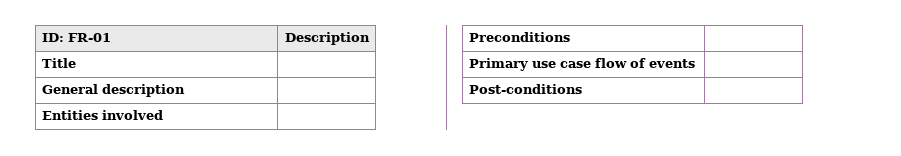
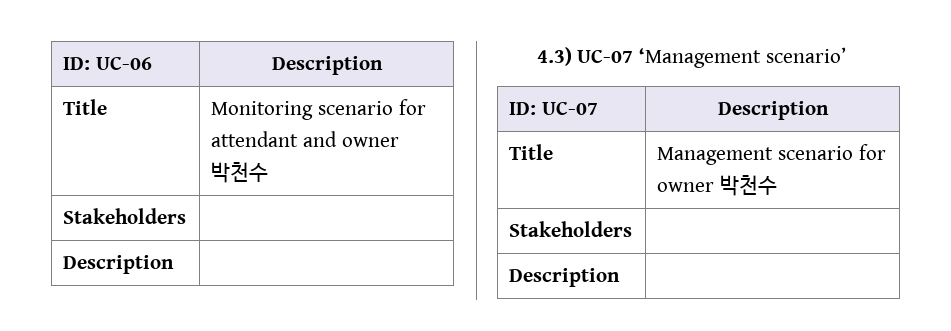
[41,33,111,42] [284,32,370,45] [41,58,76,68] [41,84,185,97] [41,110,163,120] [468,32,570,42] [468,58,695,71] [468,84,582,94] ID: FR-01 | Description // Title | // General description | // Entities involved | // Preconditions | // Primary use case flow of events | // Post-conditions -> [63,57,152,70] [271,56,383,75] [63,99,108,115] [211,99,426,120] [211,131,399,147] [211,162,269,183] [63,208,187,224] [63,255,175,274] [536,47,846,68] [509,102,598,115] [717,101,829,120] [509,144,554,160] [657,144,886,165] [657,175,777,196] [509,221,633,237] [509,268,621,287] ID: UC-06 | Description // Title | Monitoring scenario for attendant and owner 박천수 // Stakeholders | // Description | // 4.3) UC-07 ‘Management scenario’ // ID: UC-07 | Description // Title | Management scenario for owner 박천수 // Stakeholders | // Description

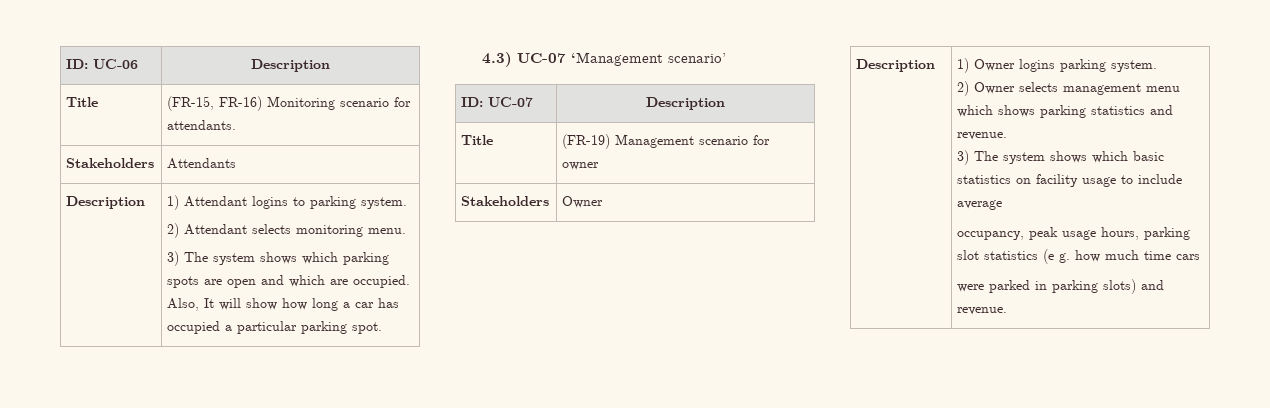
(108, 107) none -> [167,96,263,111] (FR-15, FR-16)
[211,131,399,147] [211,162,269,183] [63,208,187,224] [63,255,175,274] attendant and owner 박천수 // Stakeholders | // Description | -> [167,120,237,130] [66,158,155,168] [167,158,237,169] [66,196,146,209] [167,195,408,210] [167,223,407,238] [167,251,390,266] [167,275,411,288] [167,298,400,311] [167,321,383,334] attendants. // Stakeholders | Attendants // Description | 1) Attendant logins to parking system. // 2) Attendant selects monitoring menu. // 3) The system shows which parking spots are open and which are occupied. Also, It will show how long a car has occupied a particular parking spot.
(554, 152) none -> [562,134,611,149] (FR-19)
[719,175,777,196] [509,221,633,237] [509,268,621,287] 박천수 // Stakeholders | // Description | -> [461,196,550,206] [562,196,604,208] [856,59,936,72] [957,58,1158,73] [957,81,1181,96] [957,105,1174,118] [957,132,1008,140] [957,150,1165,165] [957,174,1183,187] [957,200,1003,210] [957,227,1191,240] [957,249,1201,264] [957,279,1165,294] [957,307,1008,315] // Stakeholders | Owner // Description | 1) Owner logins parking system. // 2) Owner selects management menu which shows parking statistics and revenue. // 3) The system shows which basic statistics on facility usage to include average // occupancy, peak usage hours, parking slot statistics (e g. how much time cars // were parked in parking slots) and revenue.

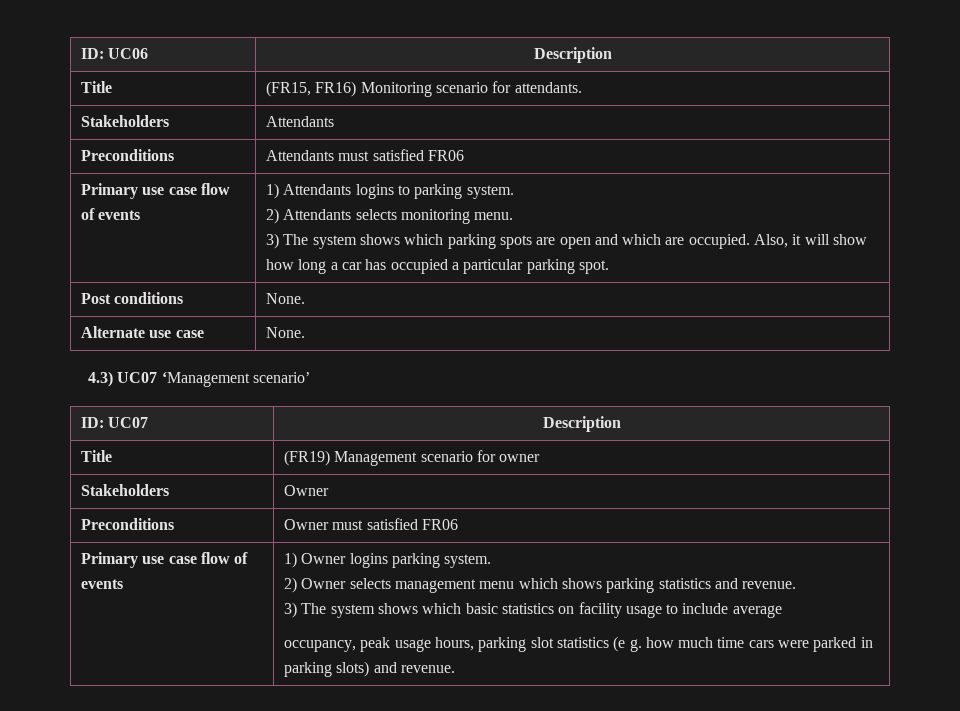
[66,59,139,69] [251,59,330,72] [66,97,99,107] [167,96,263,111] ID: UC-06 | Description // Title | (FR-15, FR-16) -> [80,48,149,59] [533,47,612,63] [80,81,112,93] [265,81,357,97] ID: UC06 | Description // Title | (FR15, FR16)
[66,196,146,209] [167,195,248,210] Description | 1) Attendant -> [80,149,174,161] [265,149,464,161] [80,183,230,199] [80,208,141,220] [265,183,352,199] Preconditions | Attendants must satisfied FR06 // Primary use case flow of events | 1) Attendants
[184,224,248,235] Attendant -> [283,209,352,220] Attendants
[204,298,215,308] It -> [792,234,802,245] it
(383, 328) none -> [80,292,184,304] [265,293,305,304] [80,326,204,338] [265,327,305,338] // Post conditions | None. // Alternate use case | None.
[517,53,567,63] UC-07 -> [117,372,158,383] UC07
[488,97,534,107] [646,97,725,110] [461,135,494,145] [562,134,611,149] UC-07 | Description // Title | (FR-19) -> [108,417,149,428] [542,416,621,432] [80,450,112,462] [283,450,330,466] UC07 | Description // Title | (FR19)
[856,59,936,72] Description -> [80,518,174,530] [283,518,458,530] [80,552,249,568] [80,579,123,589] Preconditions | Owner must satisfied FR06 // Primary use case flow of events
(1201, 257) // -> (774, 644) none

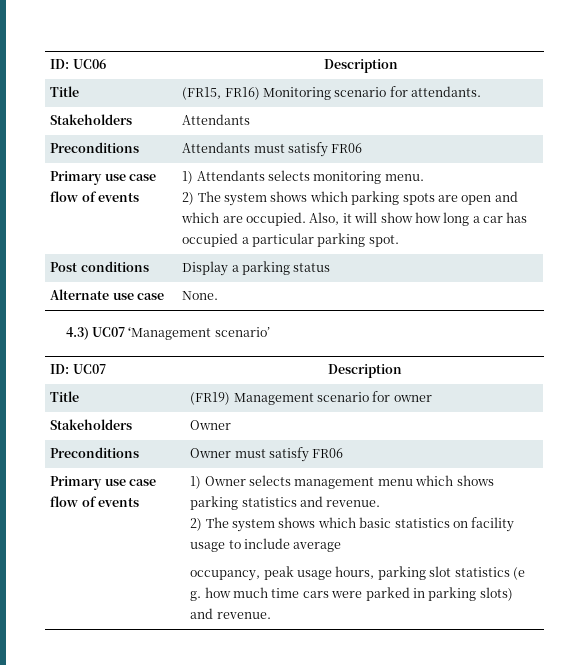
[372,149,424,161] satisfied -> [287,142,328,157] satisfy
[355,184,514,199] [265,208,352,224] logins to parking system. // 2) Attendants -> (265, 175) none
[265,233,279,249] 3) -> [182,192,195,205] 2)
[265,293,305,304] None. -> [182,261,331,276] Display a parking status
[366,518,418,530] satisfied -> [268,447,309,462] satisfy
[349,553,492,568] [283,577,347,593] logins parking system. // 2) Owner -> (246, 481) none
[283,602,297,618] 3) -> [190,518,203,531] 2)

